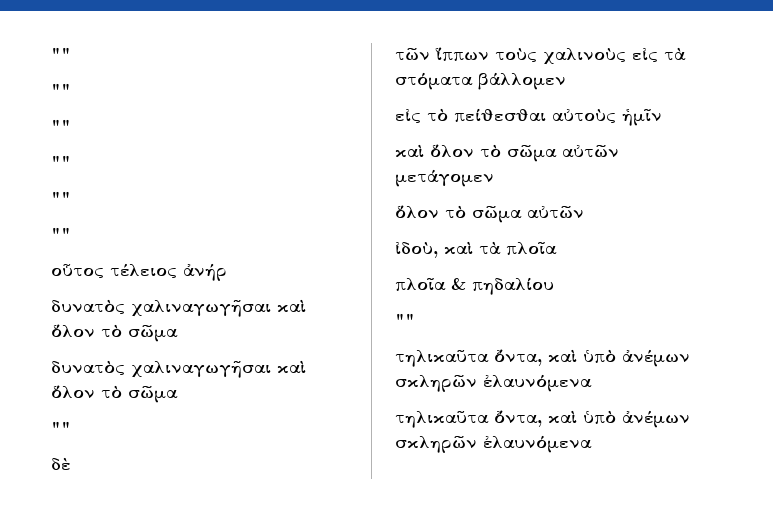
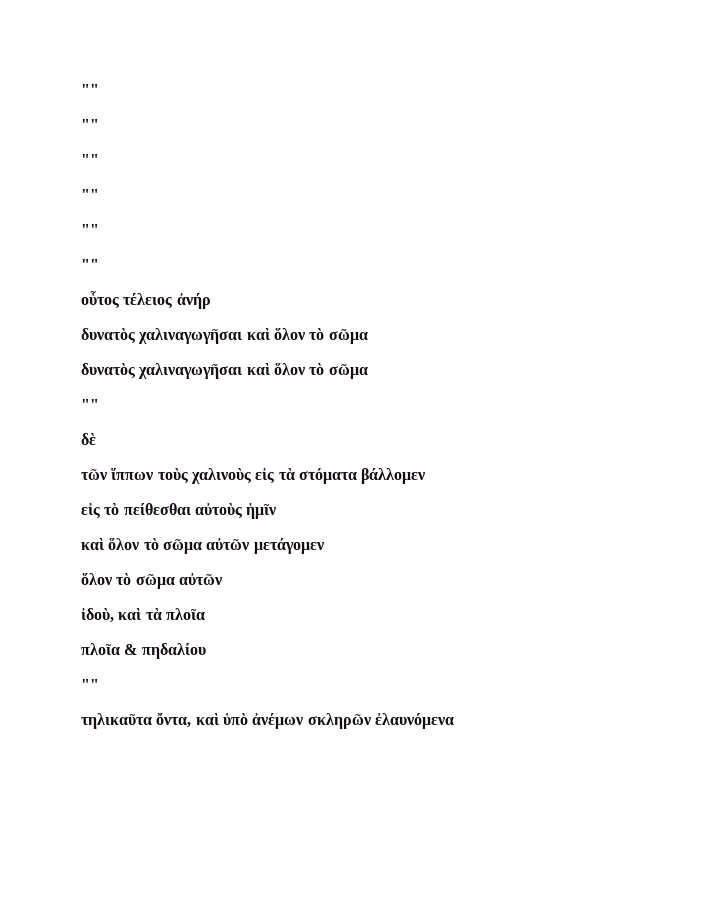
[395,410,690,428] [395,435,592,453] // τηλικαῦτα ὄντα, καὶ ὑπὸ ἀνέμων σκληρῶν ἐλαυνόμενα -> (454, 721) none

